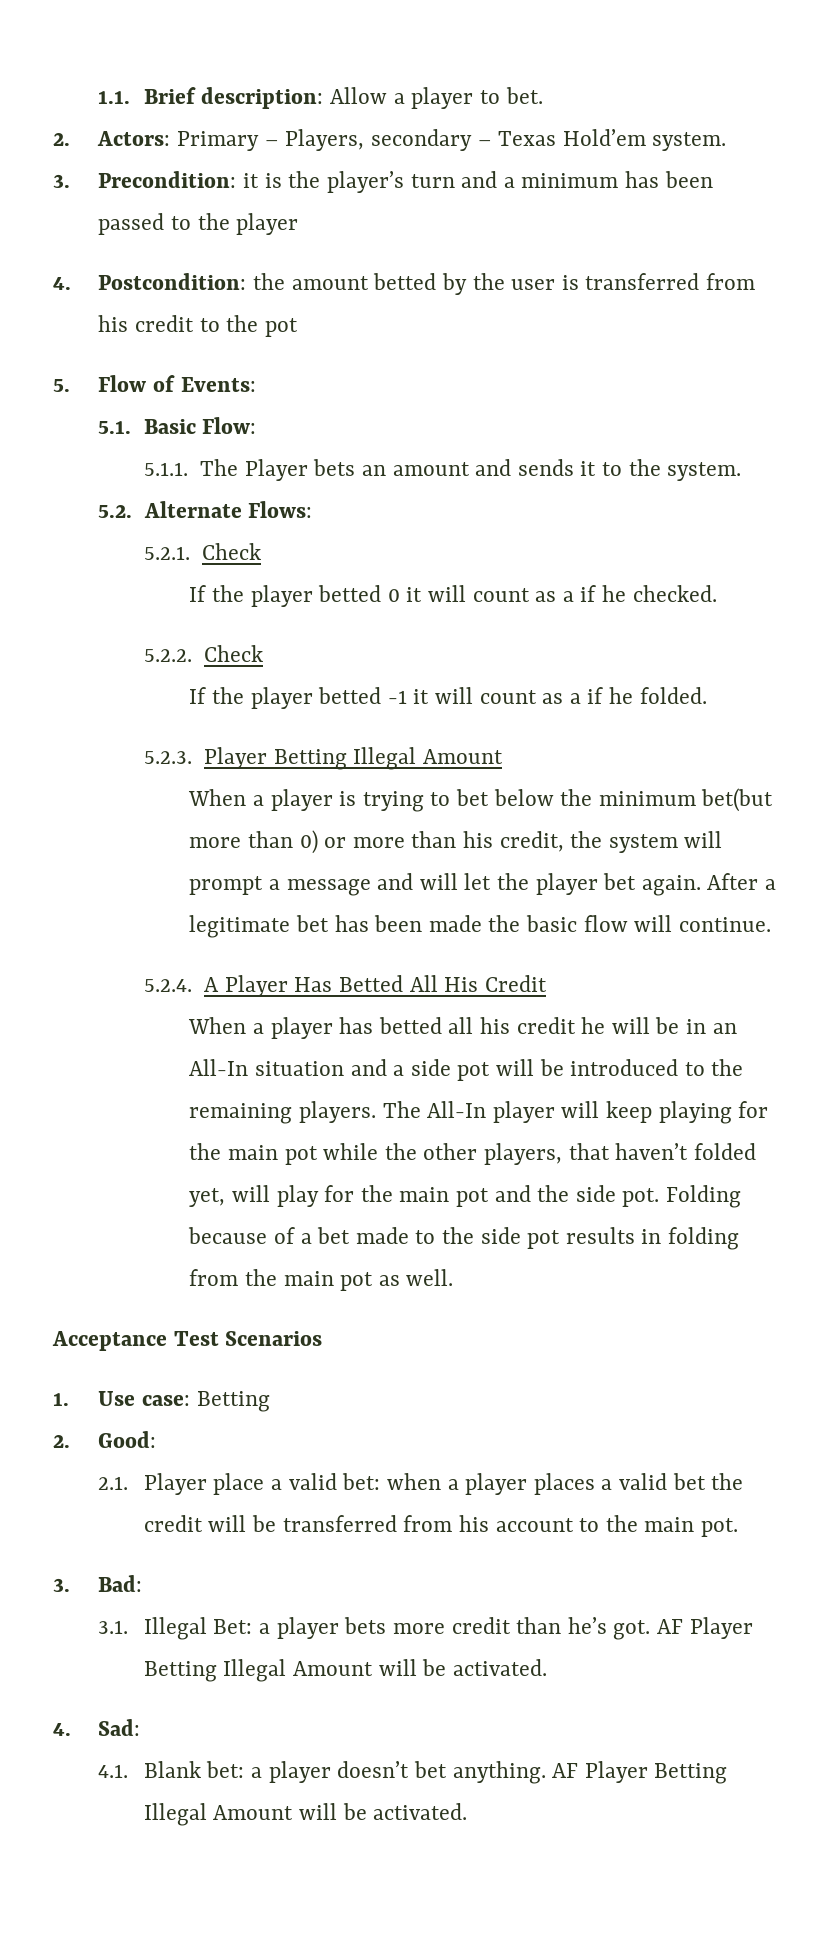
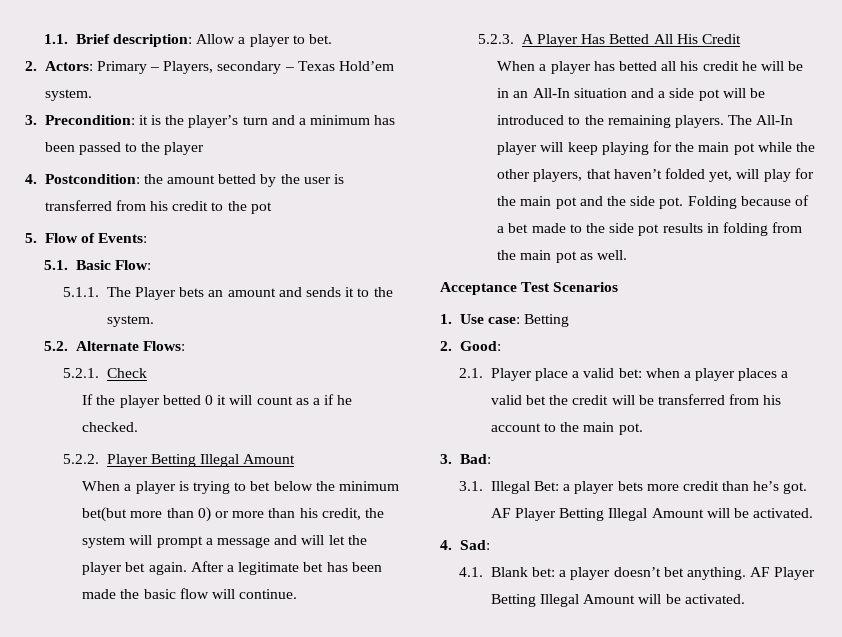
[204,645,264,662] [189,687,707,709] [143,751,192,764] Check // If the player betted -1 it will count as a if he folded. // 5.2.3. -> (100, 459) none
[143,979,192,992] 5.2.4. -> [478,34,515,44] 5.2.3.

